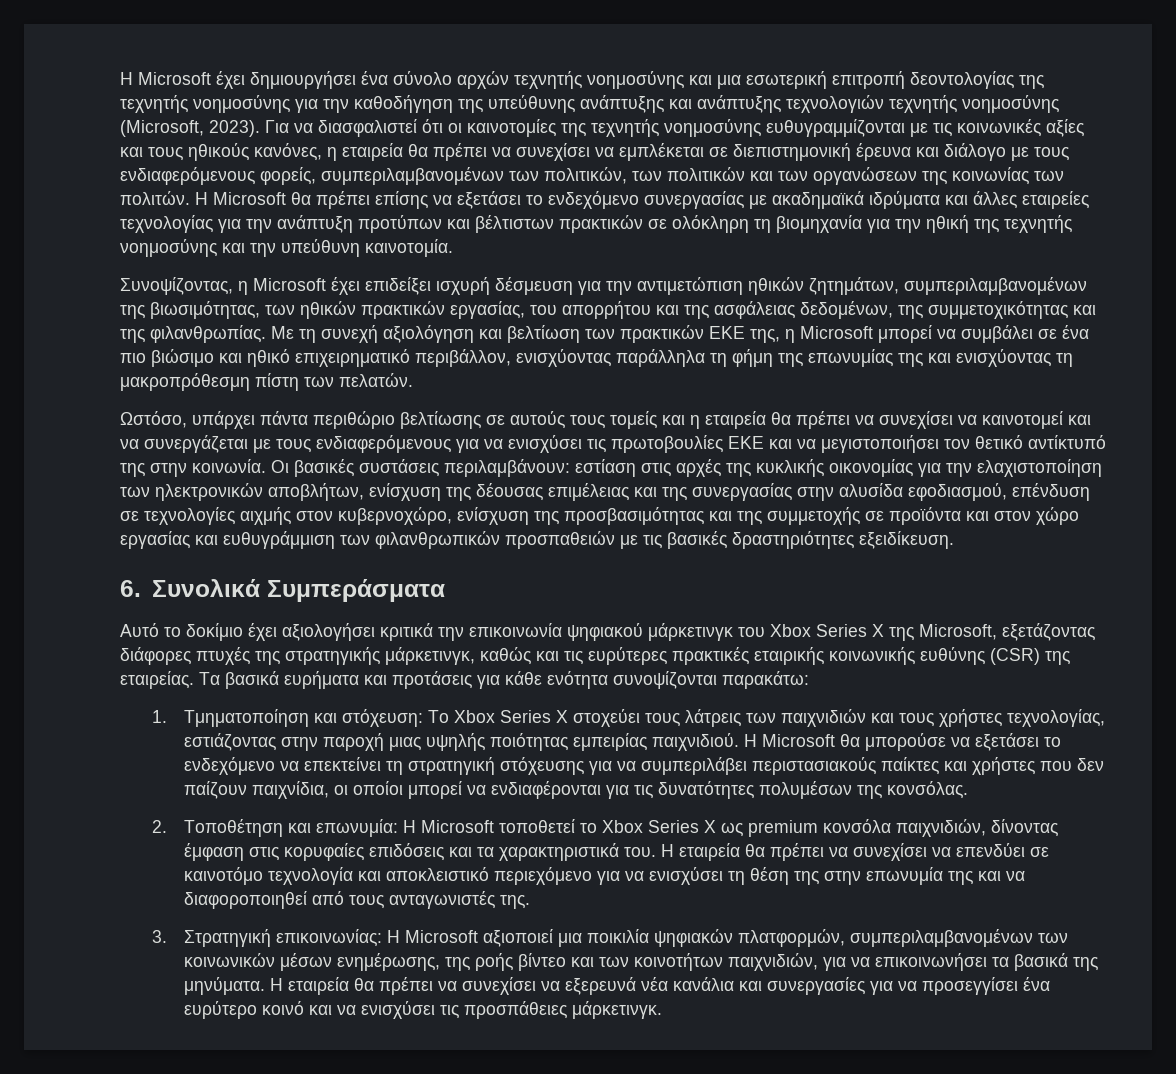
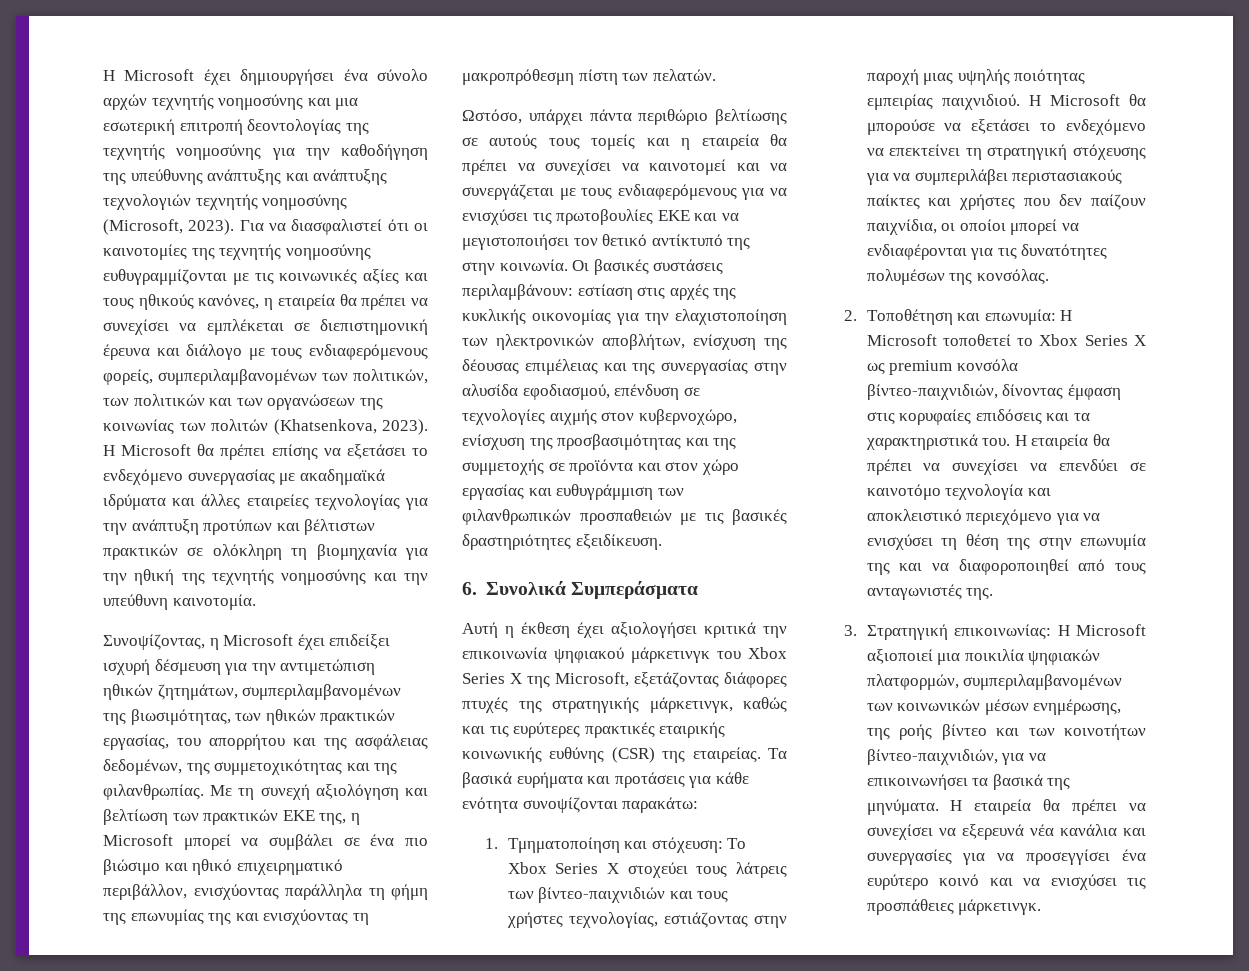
[120,191,190,205] πολιτών. -> [211,419,428,435] πολιτών (Khatsenkova, 2023).
[120,623,243,641] Αυτό το δοκίμιο -> [462,622,570,638] Αυτή η έκθεση
[781,709,867,727] παιχνιδιών -> [538,887,666,903] βίντεο-παιχνιδιών
[896,819,987,837] παιχνιδιών, -> [866,384,998,400] βίντεο-παιχνιδιών,
[728,953,819,971] παιχνιδιών, -> [866,749,998,765] βίντεο-παιχνιδιών,

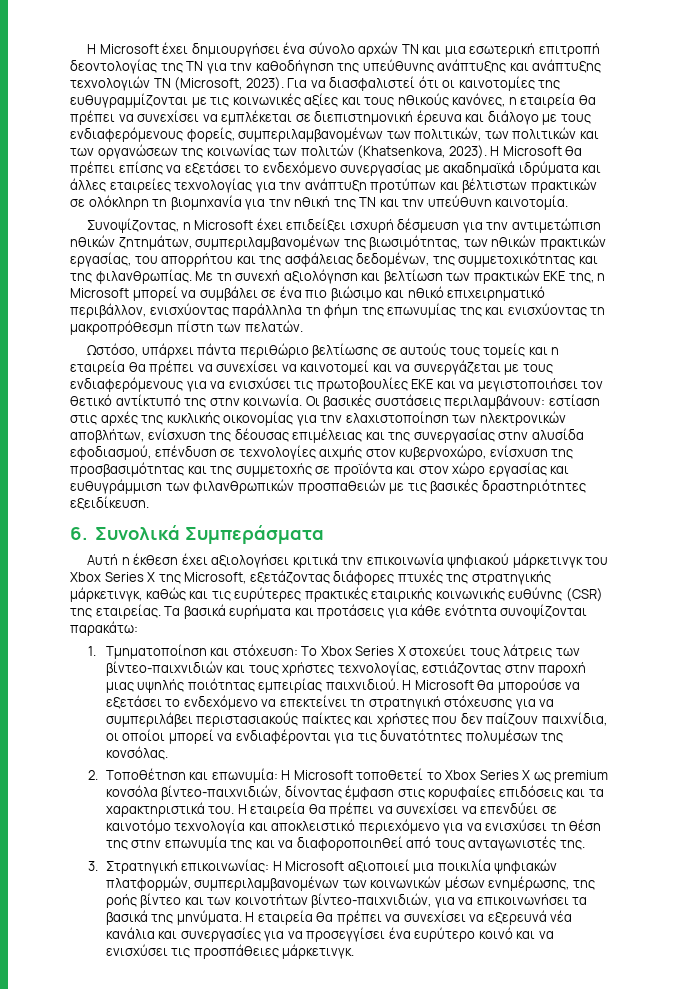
[151,94,304,110] τεχνητής νοημοσύνης -> [401,44,419,54] ΤΝ
[103,144,262,160] τεχνητής νοημοσύνης -> [186,61,204,71] ΤΝ
[195,194,348,210] τεχνητής νοημοσύνης -> [153,78,171,88] ΤΝ
[219,244,371,260] τεχνητής νοημοσύνης -> (561, 85) none
[212,569,367,585] τεχνητής νοημοσύνης -> [359,197,377,207] ΤΝ

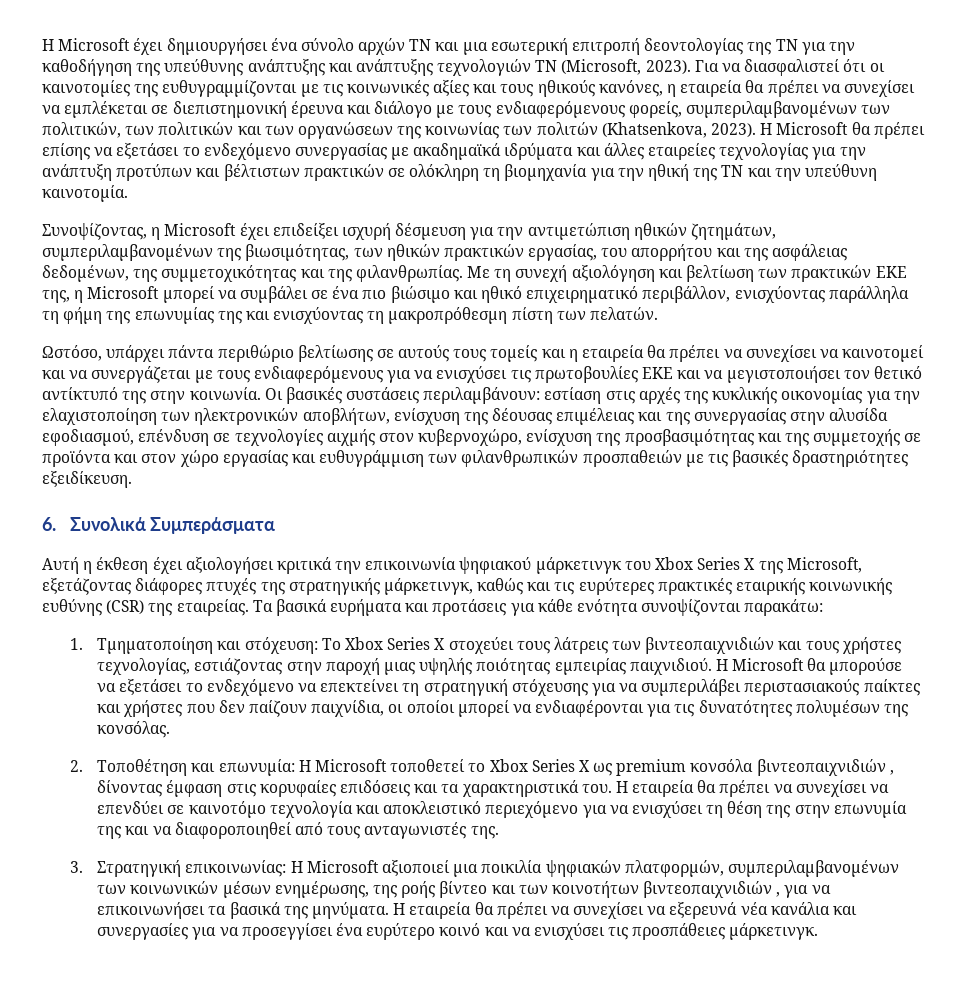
[105,661,223,676] βίντεο-παιχνιδιών -> [645,637,775,654] βιντεοπαιχνιδιών
[161,785,282,800] βίντεο-παιχνιδιών, -> [756,759,894,776] βιντεοπαιχνιδιών ,
[311,893,432,908] βίντεο-παιχνιδιών, -> [643,881,781,898] βιντεοπαιχνιδιών ,

